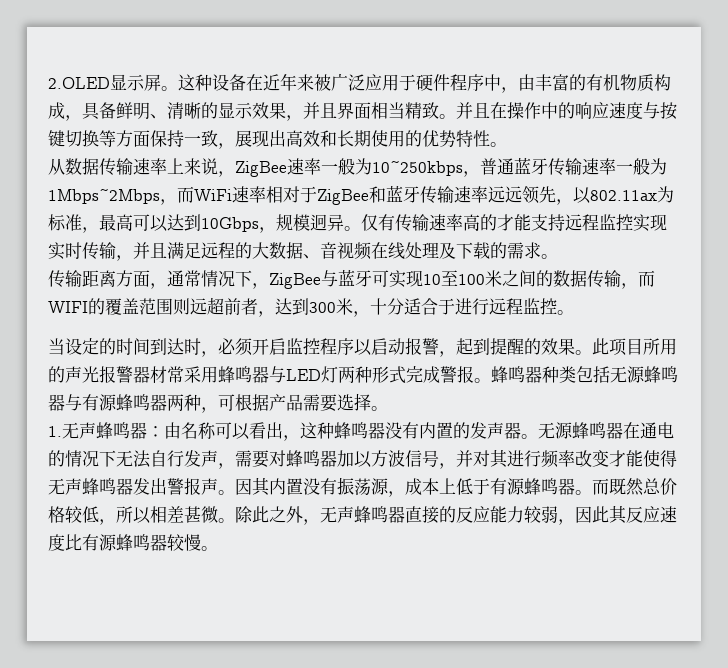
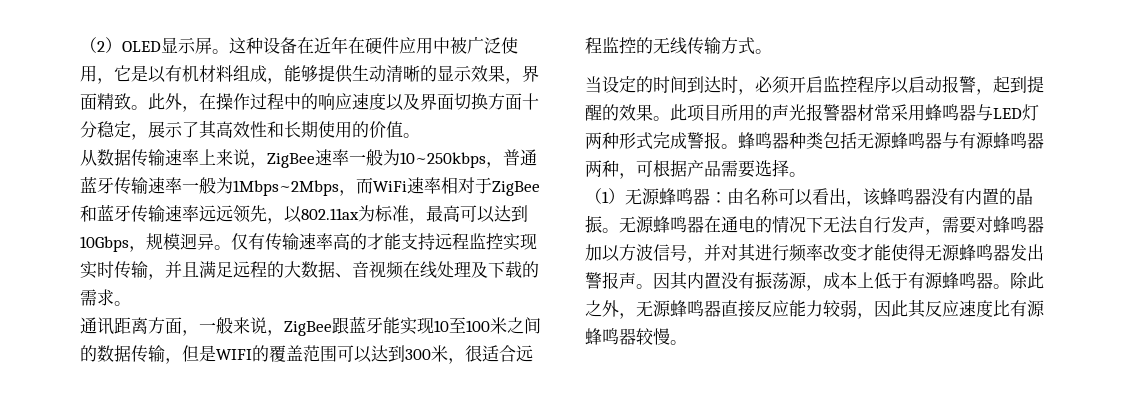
[48,77,110,89] 2.OLED -> [80,37,161,53] （2）OLED
[297,73,671,93] [48,102,677,121] [48,130,320,149] 来被广泛应用于硬件程序中，由丰富的有机物质构成，具备鲜明、清晰的显示效果，并且界面相当精致。并且在操作中的响应速度与按键切换等方面保持一致，展现出高效 -> [348,36,518,54] [80,65,539,84] [80,93,539,112] [80,120,267,140] 在硬件应用中被广泛使用，它是以有机材料组成，能够提供生动清晰的显示效果，界面精致。此外，在操作过程中的响应速度以及界面切换方面十分稳定，展示了其高效性
[422,130,490,148] 优势特性 -> [369,121,403,138] 价值
[48,270,82,288] 传输 -> [80,317,114,335] 通讯
[167,269,389,289] 通常情况下，ZigBee与蓝牙可 -> [199,316,400,336] 一般来说，ZigBee跟蓝牙能
[638,270,655,287] 而 -> [182,345,216,362] 但是
[173,297,557,317] 则远超前者，达到300米，十分适合于进行远程监控 -> [337,345,533,364] [585,37,755,55] 可以达到300米，很适合远程监控的无线传输方式
[48,422,96,439] 1.无声 -> [585,188,660,205] （1）无源
[300,422,334,439] 这种 -> [863,188,881,206] 该
[470,422,521,439] 发声器 -> [1016,188,1033,205] [585,215,602,233] 晶振
[65,478,82,495] 声 -> [942,244,960,261] 源
[592,478,677,496] [48,506,235,525] 而既然总价格较低，所以相差甚微。 -> (1010, 286) none
[337,506,354,523] 声 -> [653,300,671,317] 源
[439,506,456,523] 的 -> (755, 309) none

